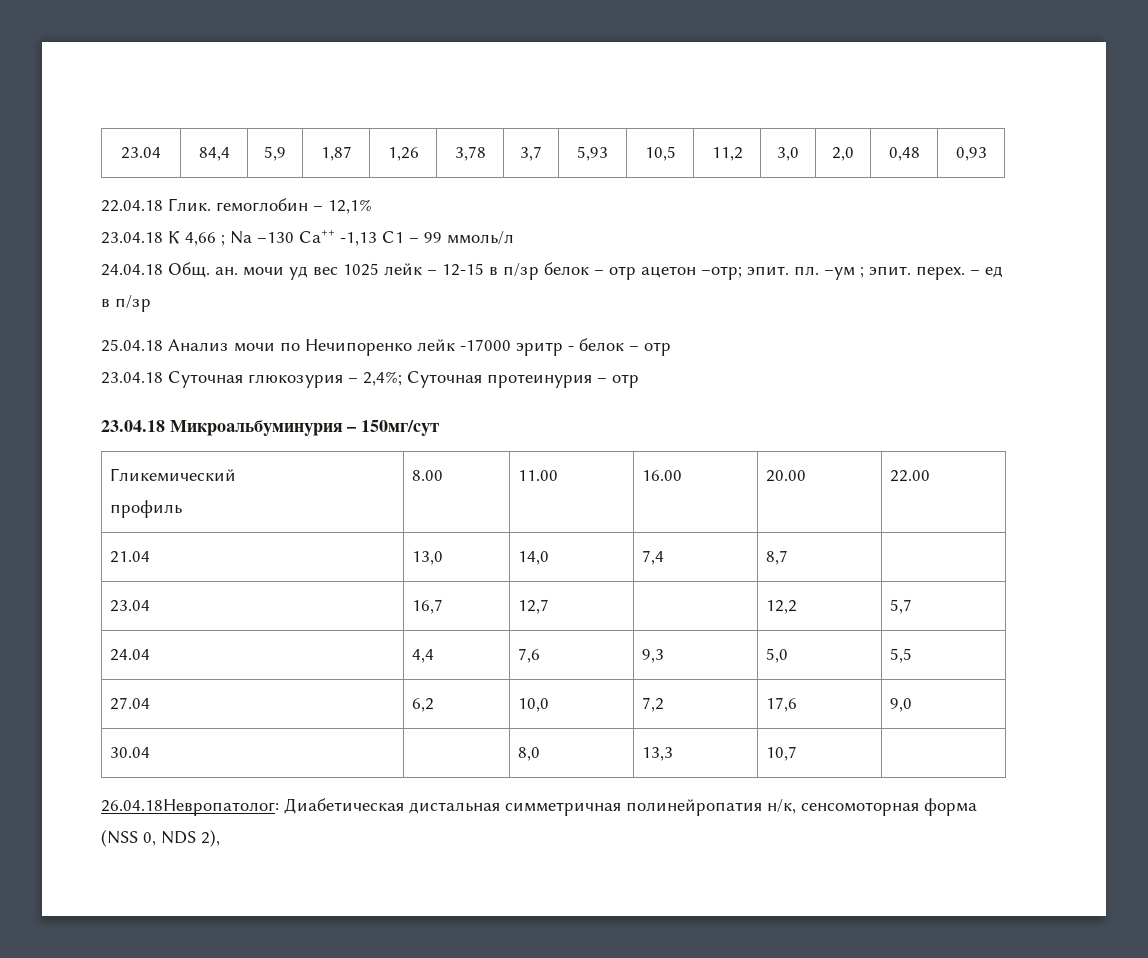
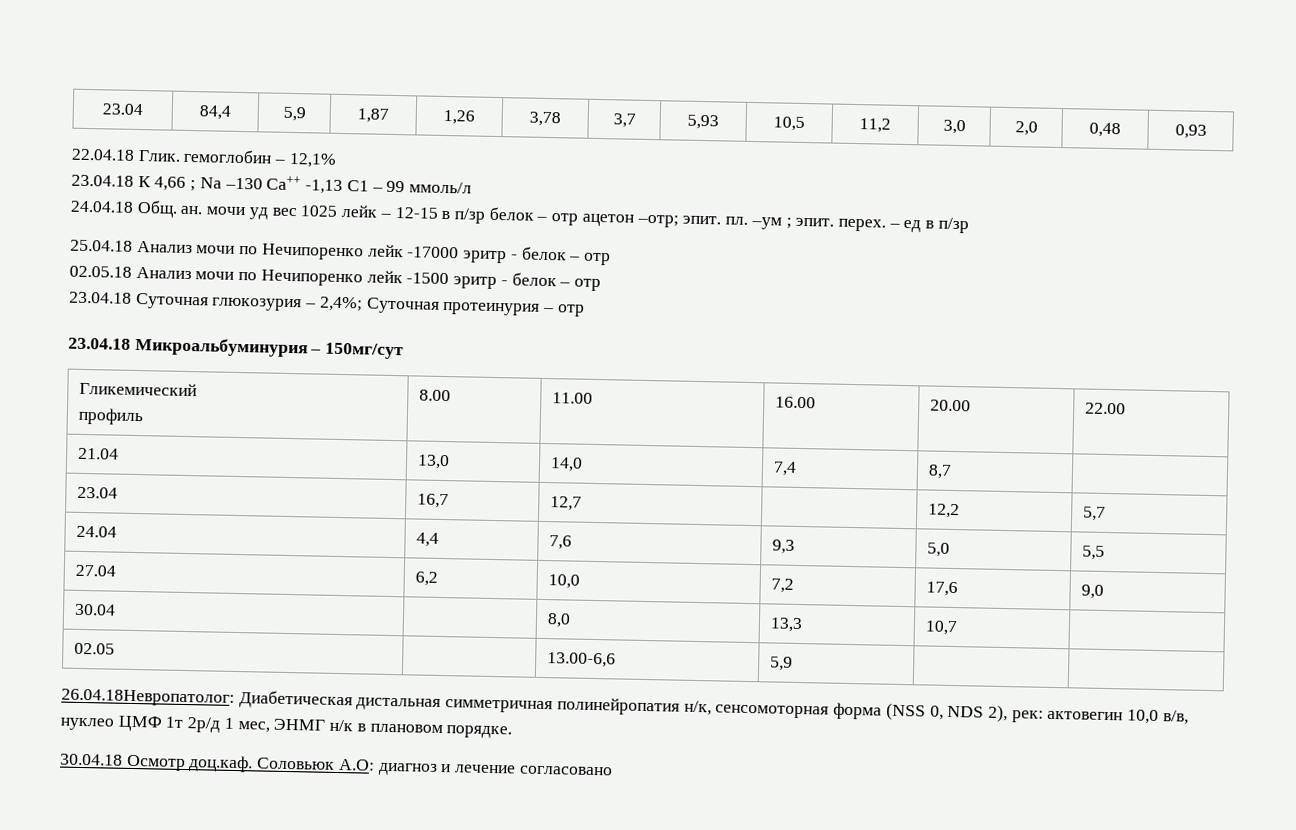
(671, 349) none -> [69,265,601,292] // 02.05.18 Анализ мочи по Нечипоренко лейк -1500 эритр - белок – отр
(798, 753) none -> [73,642,115,655] [546,652,616,668] [769,656,793,671] // 02.05 | | 13.00-6,6 | 5,9 | |
(220, 838) none -> [1011,709,1189,725] [60,715,513,739] [60,753,613,776] рек: актовегин 10,0 в/в, нуклео ЦМФ 1т 2р/д 1 мес, ЭНМГ н/к в плановом порядке. // 30.04.18 Осмотр доц.каф. Соловьюк А.О: диагноз и лечение согласовано

